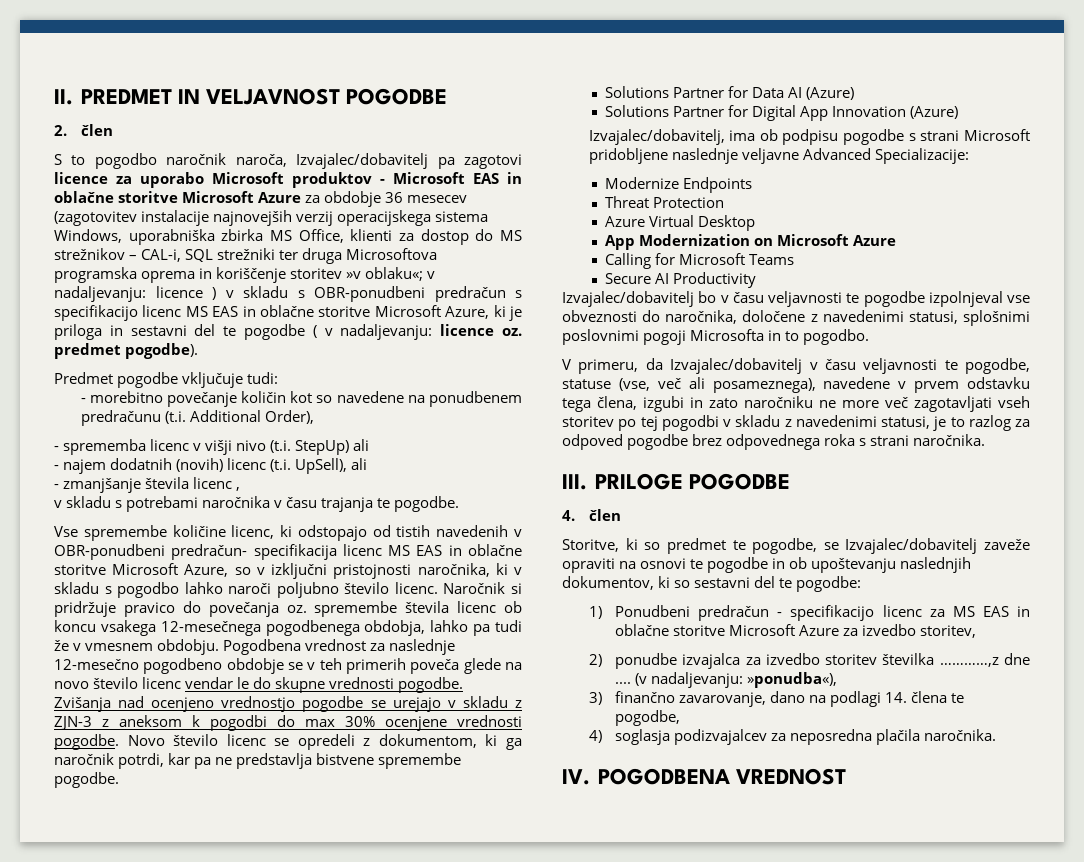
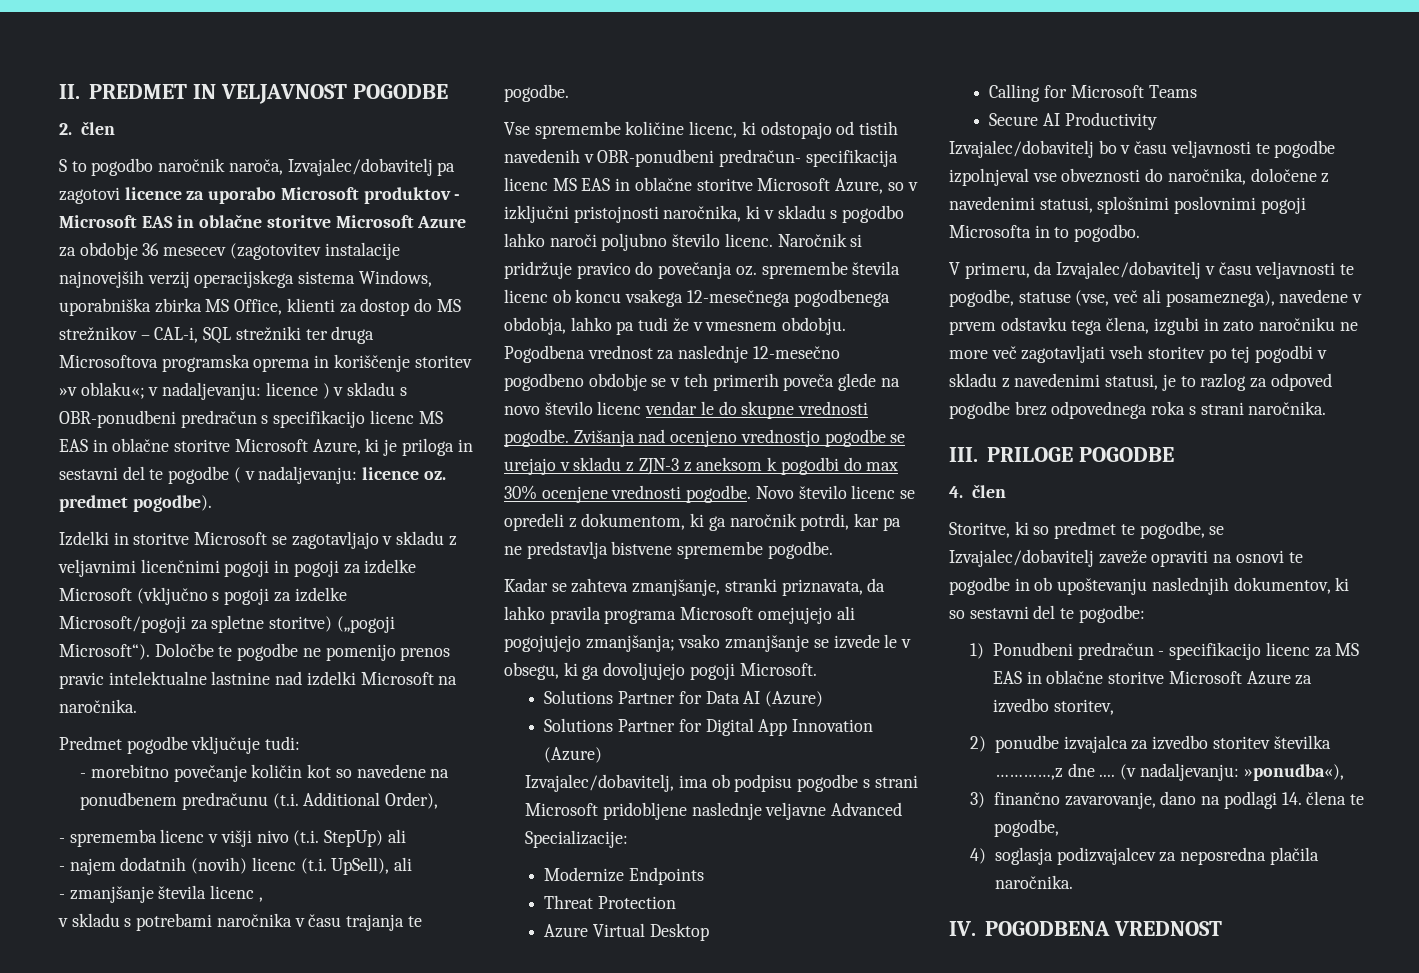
(199, 351) none -> [59,531,457,549] [58,559,417,577] [59,587,347,605] [59,615,395,633] [59,643,451,661] [59,671,458,689] [59,699,137,713] // Izdelki in storitve Microsoft se zagotavljajo v skladu z veljavnimi licenčnimi pogoji in pogoji za izdelke Microsoft (vključno s pogoji za izdelke Microsoft/pogoji za spletne storitve) („pogoji Microsoft“). Določbe te pogodbe ne pomenijo prenos pravic intelektualne lastnine nad izdelki Microsoft na naročnika.
(119, 780) none -> [504,578,886,596] [504,606,855,624] [504,634,912,652] [504,662,817,680] // Kadar se zahteva zmanjšanje, stranki priznavata, da lahko pravila programa Microsoft omejujejo ali pogojujejo zmanjšanja; vsako zmanjšanje se izvede le v obsegu, ki ga dovoljujejo pogoji Microsoft.
[605,234,897,250] // App Modernization on Microsoft Azure -> (709, 932) none

